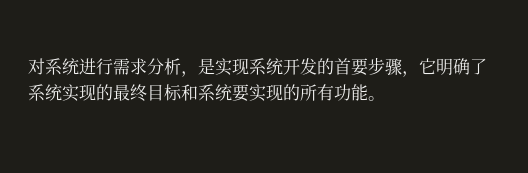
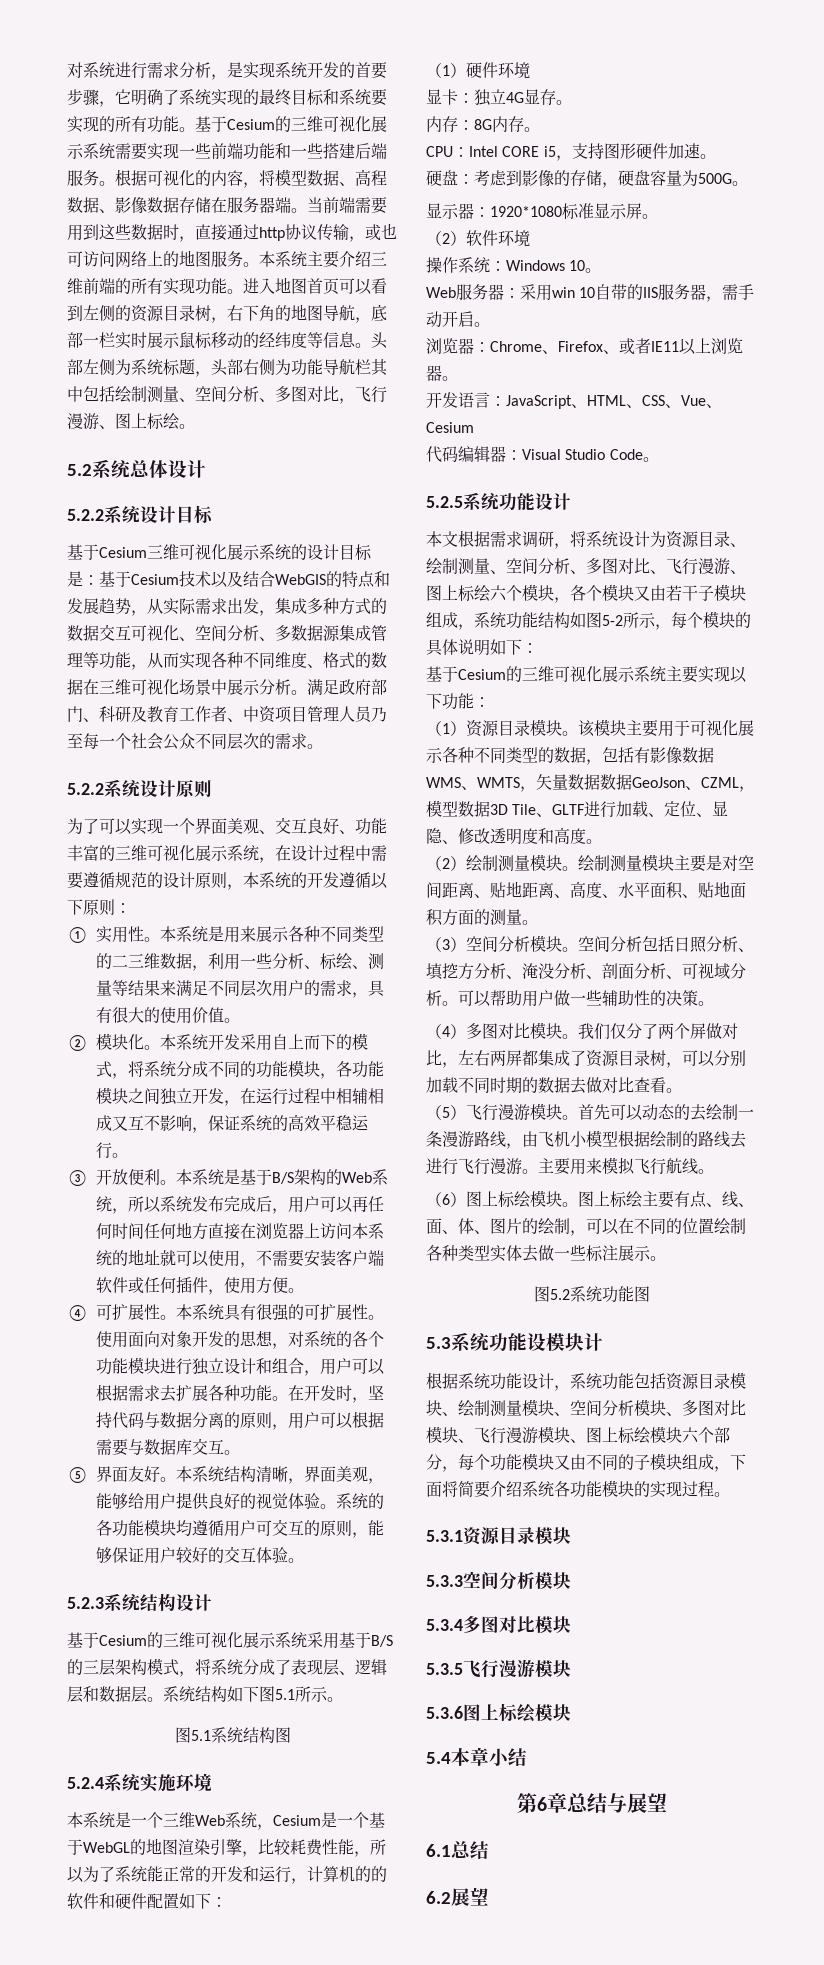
(385, 98) none -> [195,116,387,132] [67,143,387,160] [67,169,387,188] [67,197,387,214] [67,223,397,242] [67,250,387,268] [67,277,387,295] [67,304,387,323] [67,332,388,349] [67,359,388,377] [67,386,387,404] [67,413,195,430] [67,459,206,479] [67,505,213,524] [67,544,372,561] [67,571,390,588] [67,598,387,616] [67,624,387,641] [67,652,387,670] [67,679,387,695] [67,706,387,723] [67,733,323,750] [67,779,212,798] [67,817,387,835] [67,845,387,863] [67,872,388,890] [67,899,131,916] [67,926,384,943] [96,953,384,971] [96,980,385,998] [96,1007,240,1024] [67,1033,368,1051] [96,1060,384,1079] [96,1087,384,1106] [96,1114,369,1133] [96,1142,128,1159] [67,1169,388,1186] [96,1196,384,1214] [96,1222,384,1240] [96,1249,384,1268] [96,1276,304,1295] [67,1304,384,1321] [96,1330,384,1349] [96,1357,385,1376] [96,1384,384,1403] [96,1411,384,1430] [96,1438,240,1456] [67,1466,384,1484] [96,1492,384,1510] [96,1519,384,1538] [96,1546,304,1564] [67,1593,212,1612] [67,1632,393,1649] [67,1658,387,1677] [67,1686,343,1703] [174,1727,291,1743] [67,1773,212,1792] [67,1812,385,1830] [67,1838,386,1857] [67,1866,387,1884] [67,1893,227,1909] [426,62,530,79] [426,89,572,106] [426,116,540,132] [426,143,716,161] [426,170,748,188] [426,203,658,220] [426,230,530,247] [426,257,602,273] [426,284,755,302] [426,311,490,328] [426,338,743,355] [426,365,458,381] [426,392,722,409] [426,422,474,433] [426,446,659,463] [426,492,571,511] [426,530,746,549] [426,558,746,575] [426,584,746,603] [426,611,751,630] [426,639,538,656] [426,666,747,683] [426,693,490,710] [426,719,754,737] [426,747,714,765] [426,774,755,792] [426,800,729,818] [426,827,602,845] [426,854,754,872] [426,881,746,899] [426,909,538,926] [426,935,754,953] [426,963,746,980] [426,990,714,1007] [426,1022,738,1040] [426,1050,746,1068] [426,1077,682,1094] [426,1103,754,1121] [426,1130,746,1149] [426,1157,714,1175] [426,1190,754,1208] [426,1218,746,1236] [426,1245,666,1262] [533,1286,650,1303] [426,1332,603,1352] [426,1372,746,1391] [426,1399,746,1417] [426,1426,730,1444] [426,1453,746,1472] [426,1480,730,1498] [426,1527,571,1545] [426,1571,571,1590] [426,1615,571,1633] [426,1659,571,1678] [426,1703,571,1723] [426,1747,527,1767] [516,1793,667,1813] [426,1841,489,1860] [426,1887,489,1906] 基于Cesium的三维可视化展示系统需要实现一些前端功能和一些搭建后端服务。根据可视化的内容，将模型数据、高程数据、影像数据存储在服务器端。当前端需要用到这些数据时，直接通过http协议传输，或也可访问网络上的地图服务。本系统主要介绍三维前端的所有实现功能。进入地图首页可以看到左侧的资源目录树，右下角的地图导航，底部一栏实时展示鼠标移动的经纬度等信息。头部左侧为系统标题，头部右侧为功能导航栏其中包括绘制测量、空间分析、多图对比，飞行漫游、图上标绘。 // 5.2系统总体设计 // 5.2.2系统设计目标 // 基于Cesium三维可视化展示系统的设计目标是：基于Cesium技术以及结合WebGIS的特点和发展趋势，从实际需求出发，集成多种方式的数据交互可视化、空间分析、多数据源集成管理等功能，从而实现各种不同维度、格式的数据在三维可视化场景中展示分析。满足政府部门、科研及教育工作者、中资项目管理人员乃至每一个社会公众不同层次的需求。 // 5.2.2系统设计原则 // 为了可以实现一个界面美观、交互良好、功能丰富的三维可视化展示系统，在设计过程中需要遵循规范的设计原则，本系统的开发遵循以下原则： // ①实用性。本系统是用来展示各种不同类型的二三维数据，利用一些分析、标绘、测量等结果来满足不同层次用户的需求，具有很大的使用价值。 // ②模块化。本系统开发采用自上而下的模式，将系统分成不同的功能模块，各功能模块之间独立开发，在运行过程中相辅相成又互不影响，保证系统的高效平稳运行。 // ③开放便利。本系统是基于B/S架构的Web系统，所以系统发布完成后，用户可以再任何时间任何地方直接在浏览器上访问本系统的地址就可以使用，不需要安装客户端软件或任何插件，使用方便。 // ④可扩展性。本系统具有很强的可扩展性。使用面向对象开发的思想，对系统的各个功能模块进行独立设计和组合，用户可以根据需求去扩展各种功能。在开发时，坚持代码与数据分离的原则，用户可以根据需要与数据库交互。 // ⑤界面友好。本系统结构清晰，界面美观，能够给用户提供良好的视觉体验。系统的各功能模块均遵循用户可交互的原则，能够保证用户较好的交互体验。 // 5.2.3系统结构设计 // 基于Cesium的三维可视化展示系统采用基于B/S的三层架构模式，将系统分成了表现层、逻辑层和数据层。系统结构如下图5.1所示。 // 图5.1系统结构图 // 5.2.4系统实施环境 // 本系统是一个三维Web系统，Cesium是一个基于WebGL的地图渲染引擎，比较耗费性能，所以为了系统能正常的开发和运行，计算机的的软件和硬件配置如下： // （1）硬件环境 // 显卡：独立4G显存。 // 内存：8G内存。 // CPU：Intel CORE i5，支持图形硬件加速。 // 硬盘：考虑到影像的存储，硬盘容量为500G。 // 显示器：1920*1080标准显示屏。 // （2）软件环境 // 操作系统：Windows 10。 // Web服务器：采用win 10自带的IIS服务器，需手动开启。 // 浏览器：Chrome、Firefox、或者IE11以上浏览器。 // 开发语言：JavaScript、HTML、CSS、Vue、Cesium // 代码编辑器：Visual Studio Code。 // 5.2.5系统功能设计 // 本文根据需求调研，将系统设计为资源目录、绘制测量、空间分析、多图对比、飞行漫游、图上标绘六个模块，各个模块又由若干子模块组成，系统功能结构如图5-2所示，每个模块的具体说明如下： // 基于Cesium的三维可视化展示系统主要实现以下功能： // （1）资源目录模块。该模块主要用于可视化展示各种不同类型的数据，包括有影像数据WMS、WMTS，矢量数据数据GeoJson、CZML，模型数据3D Tile、GLTF进行加载、定位、显隐、修改透明度和高度。 // （2）绘制测量模块。绘制测量模块主要是对空间距离、贴地距离、高度、水平面积、贴地面积方面的测量。 // （3）空间分析模块。空间分析包括日照分析、填挖方分析、淹没分析、剖面分析、可视域分析。可以帮助用户做一些辅助性的决策。 // （4）多图对比模块。我们仅分了两个屏做对比，左右两屏都集成了资源目录树，可以分别加载不同时期的数据去做对比查看。 // （5）飞行漫游模块。首先可以动态的去绘制一条漫游路线，由飞机小模型根据绘制的路线去进行飞行漫游。主要用来模拟飞行航线。 // （6）图上标绘模块。图上标绘主要有点、线、面、体、图片的绘制，可以在不同的位置绘制各种类型实体去做一些标注展示。 // 图5.2系统功能图 // 5.3系统功能设模块计 // 根据系统功能设计，系统功能包括资源目录模块、绘制测量模块、空间分析模块、多图对比模块、飞行漫游模块、图上标绘模块六个部分，每个功能模块又由不同的子模块组成，下面将简要介绍系统各功能模块的实现过程。 // 5.3.1资源目录模块 // 5.3.3空间分析模块 // 5.3.4多图对比模块 // 5.3.5飞行漫游模块 // 5.3.6图上标绘模块 // 5.4本章小结 // 第6章总结与展望 // 6.1总结 // 6.2展望

